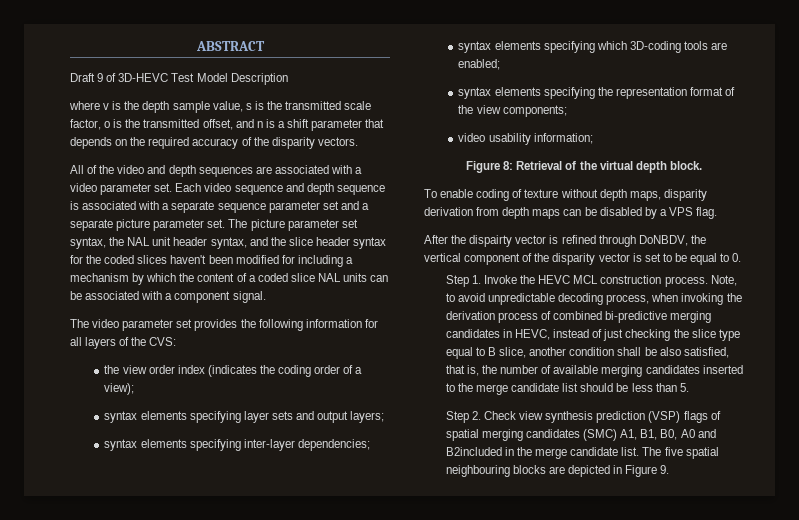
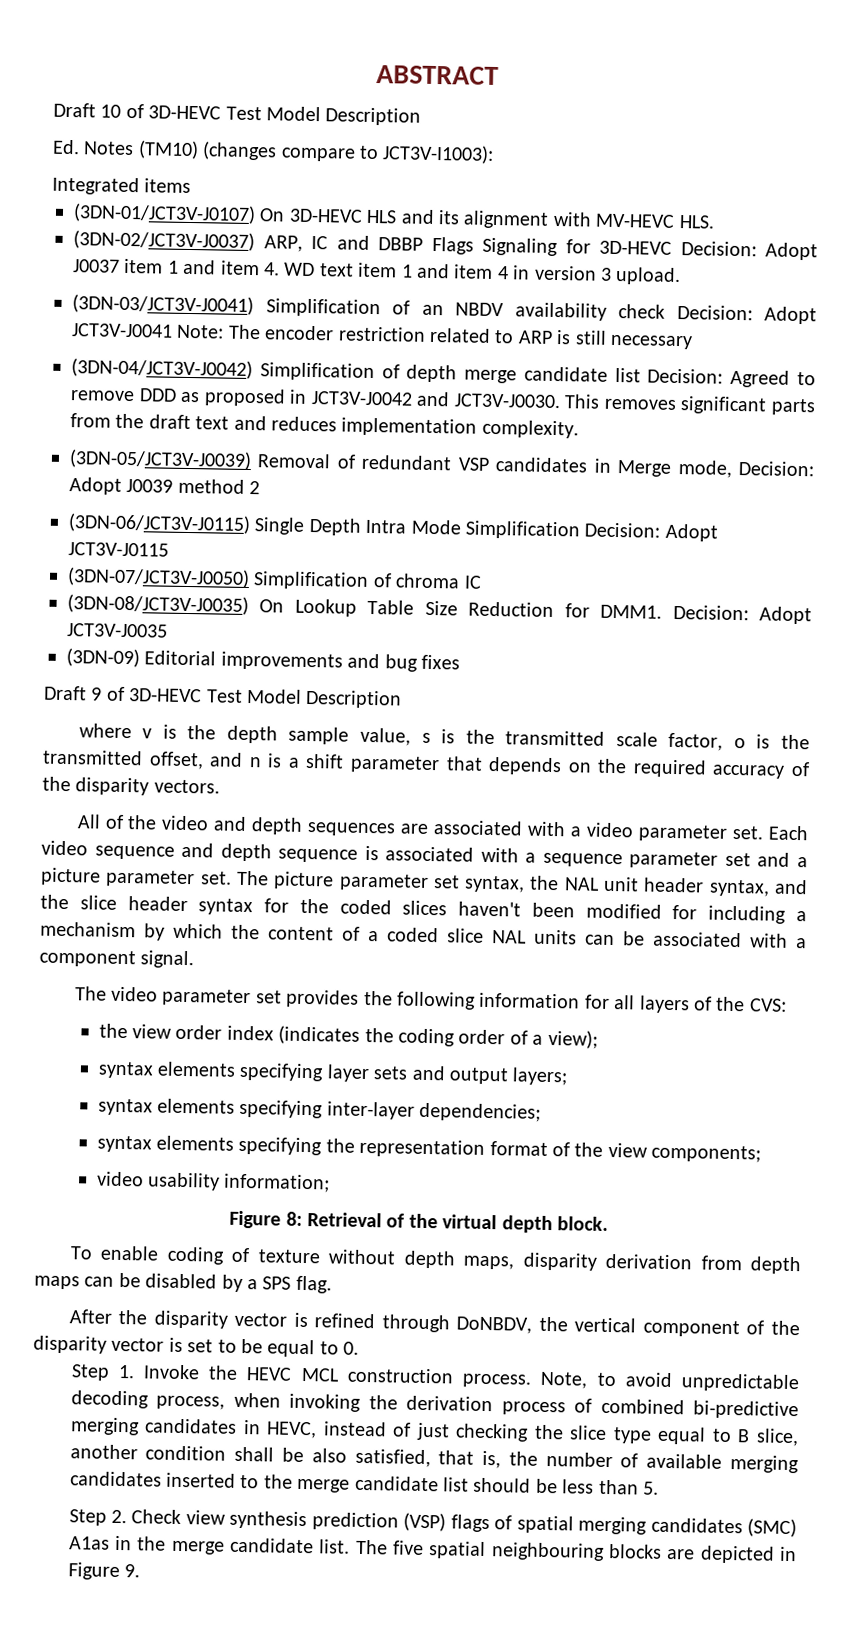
(265, 46) none -> [53,102,422,126] [52,139,495,164] [52,176,192,196] [73,203,715,229] [73,230,818,261] [73,258,682,286] [72,294,817,325] [71,323,693,350] [71,358,817,388] [70,388,816,416] [70,413,579,439] [69,449,815,478] [69,477,261,495] [68,513,718,542] [68,542,169,557] [67,567,482,590] [67,594,813,625] [67,623,168,638] [66,648,460,672] // Draft 10 of 3D-HEVC Test Model Description // Ed. Notes (TM10) (changes compare to JCT3V-I1003): // Integrated items // (3DN-01/JCT3V-J0107) On 3D-HEVC HLS and its alignment with MV-HEVC HLS. // (3DN-02/JCT3V-J0037) ARP, IC and DBBP Flags Signaling for 3D-HEVC Decision: Adopt J0037 item 1 and item 4. WD text item 1 and item 4 in version 3 upload. // (3DN-03/JCT3V-J0041) Simplification of an NBDV availability check Decision: Adopt JCT3V-J0041 Note: The encoder restriction related to ARP is still necessary // (3DN-04/JCT3V-J0042) Simplification of depth merge candidate list Decision: Agreed to remove DDD as proposed in JCT3V-J0042 and JCT3V-J0030. This removes significant parts from the draft text and reduces implementation complexity. // (3DN-05/JCT3V-J0039) Removal of redundant VSP candidates in Merge mode, Decision: Adopt J0039 method 2 // (3DN-06/JCT3V-J0115) Single Depth Intra Mode Simplification Decision: Adopt JCT3V-J0115 // (3DN-07/JCT3V-J0050) Simplification of chroma IC // (3DN-08/JCT3V-J0035) On Lookup Table Size Reduction for DMM1. Decision: Adopt JCT3V-J0035 // (3DN-09) Editorial improvements and bug fixes
[171,201,215,213] separate -> (537, 857) none
[70,219,113,231] separate -> (809, 862) none
[458,41,728,53] [458,59,501,70] // syntax elements specifying which 3D-coding tools are enabled; -> (542, 1112) none
[668,207,693,216] VPS -> [262,1276,292,1290] SPS
[469,235,513,247] dispairty -> [153,1310,228,1329] disparity
[620,429,716,440] [445,447,502,456] A1, B1, B0, A0 and B2included -> [68,1536,110,1550] A1as

